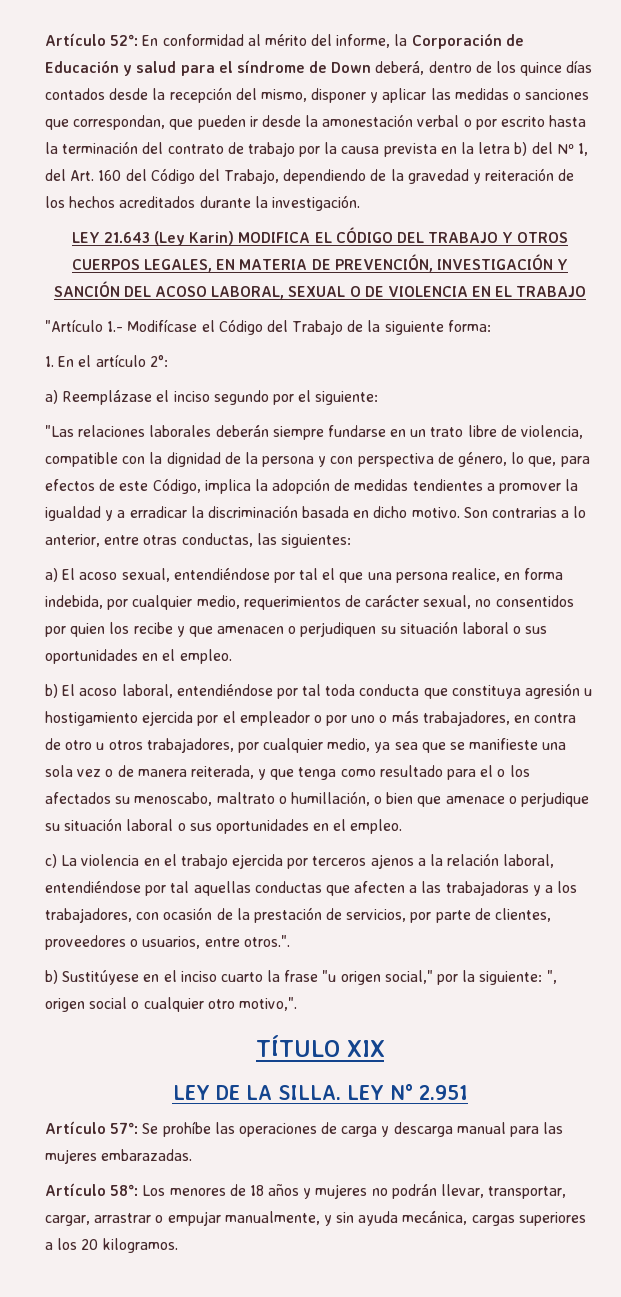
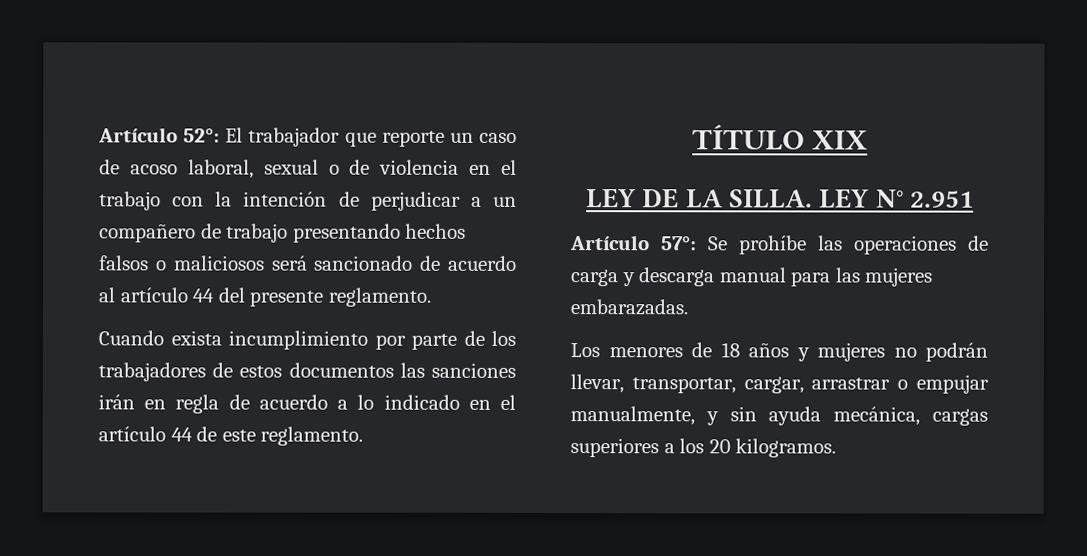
[142,34,524,49] [45,60,593,76] [45,87,590,103] [45,114,587,130] [45,141,588,157] [45,168,575,184] [45,195,360,211] [71,227,569,246] [71,254,569,272] [53,281,587,299] [45,319,491,335] [45,354,168,367] [45,390,379,405] [45,425,584,440] [45,452,590,467] [45,478,579,494] [45,505,587,521] [45,533,351,548] [45,568,564,583] [45,595,574,610] [45,621,548,637] [45,649,232,664] [45,683,593,699] [45,711,577,726] [45,738,567,753] [45,765,530,780] [45,791,590,807] [45,818,403,834] [45,853,555,869] [45,881,578,896] [45,907,552,923] [45,935,290,950] [45,970,557,985] [45,997,297,1012] En conformidad al mérito del informe, la Corporación de Educación y salud para el síndrome de Down deberá, dentro de los quince días contados desde la recepción del mismo, disponer y aplicar las medidas o sanciones que correspondan, que pueden ir desde la amonestación verbal o por escrito hasta la terminación del contrato de trabajo por la causa prevista en la letra b) del Nº 1, del Art. 160 del Código del Trabajo, dependiendo de la gravedad y reiteración de los hechos acreditados durante la investigación. // LEY 21.643 (Ley Karin) MODIFICA EL CÓDIGO DEL TRABAJO Y OTROS CUERPOS LEGALES, EN MATERIA DE PREVENCIÓN, INVESTIGACIÓN Y SANCIÓN DEL ACOSO LABORAL, SEXUAL O DE VIOLENCIA EN EL TRABAJO // "Artículo 1.- Modifícase el Código del Trabajo de la siguiente forma: // 1. En el artículo 2°: // a) Reemplázase el inciso segundo por el siguiente: // "Las relaciones laborales deberán siempre fundarse en un trato libre de violencia, compatible con la dignidad de la persona y con perspectiva de género, lo que, para efectos de este Código, implica la adopción de medidas tendientes a promover la igualdad y a erradicar la discriminación basada en dicho motivo. Son contrarias a lo anterior, entre otras conductas, las siguientes: // a) El acoso sexual, entendiéndose por tal el que una persona realice, en forma indebida, por cualquier medio, requerimientos de carácter sexual, no consentidos por quien los recibe y que amenacen o perjudiquen su situación laboral o sus oportunidades en el empleo. // b) El acoso laboral, entendiéndose por tal toda conducta que constituya agresión u hostigamiento ejercida por el empleador o por uno o más trabajadores, en contra de otro u otros trabajadores, por cualquier medio, ya sea que se manifieste una sola vez o de manera reiterada, y que tenga como resultado para el o los afectados su menoscabo, maltrato o humillación, o bien que amenace o perjudique su situación laboral o sus oportunidades en el empleo. // c) La violencia en el trabajo ejercida por terceros ajenos a la relación laboral, entendiéndose por tal aquellas conductas que afecten a las trabajadoras y a los trabajadores, con ocasión de la prestación de servicios, por parte de clientes, proveedores o usuarios, entre otros.". // b) Sustitúyese en el inciso cuarto la frase "u origen social," por la siguiente: ", origen social o cualquier otro motivo,". -> [225,127,517,147] [99,159,517,179] [99,191,517,211] [99,223,467,243] [99,255,517,271] [98,287,431,307] [98,330,516,350] [98,362,516,382] [98,394,516,414] [98,426,364,446] El trabajador que reporte un caso de acoso laboral, sexual o de violencia en el trabajo con la intención de perjudicar a un compañero de trabajo presentando hechos falsos o maliciosos será sancionado de acuerdo al artículo 44 del presente reglamento. // Cuando exista incumplimiento por parte de los trabajadores de estos documentos las sanciones irán en regla de acuerdo a lo indicado en el artículo 44 de este reglamento.
[45,1183,139,1196] Artículo 58°: -> (688, 307) none

